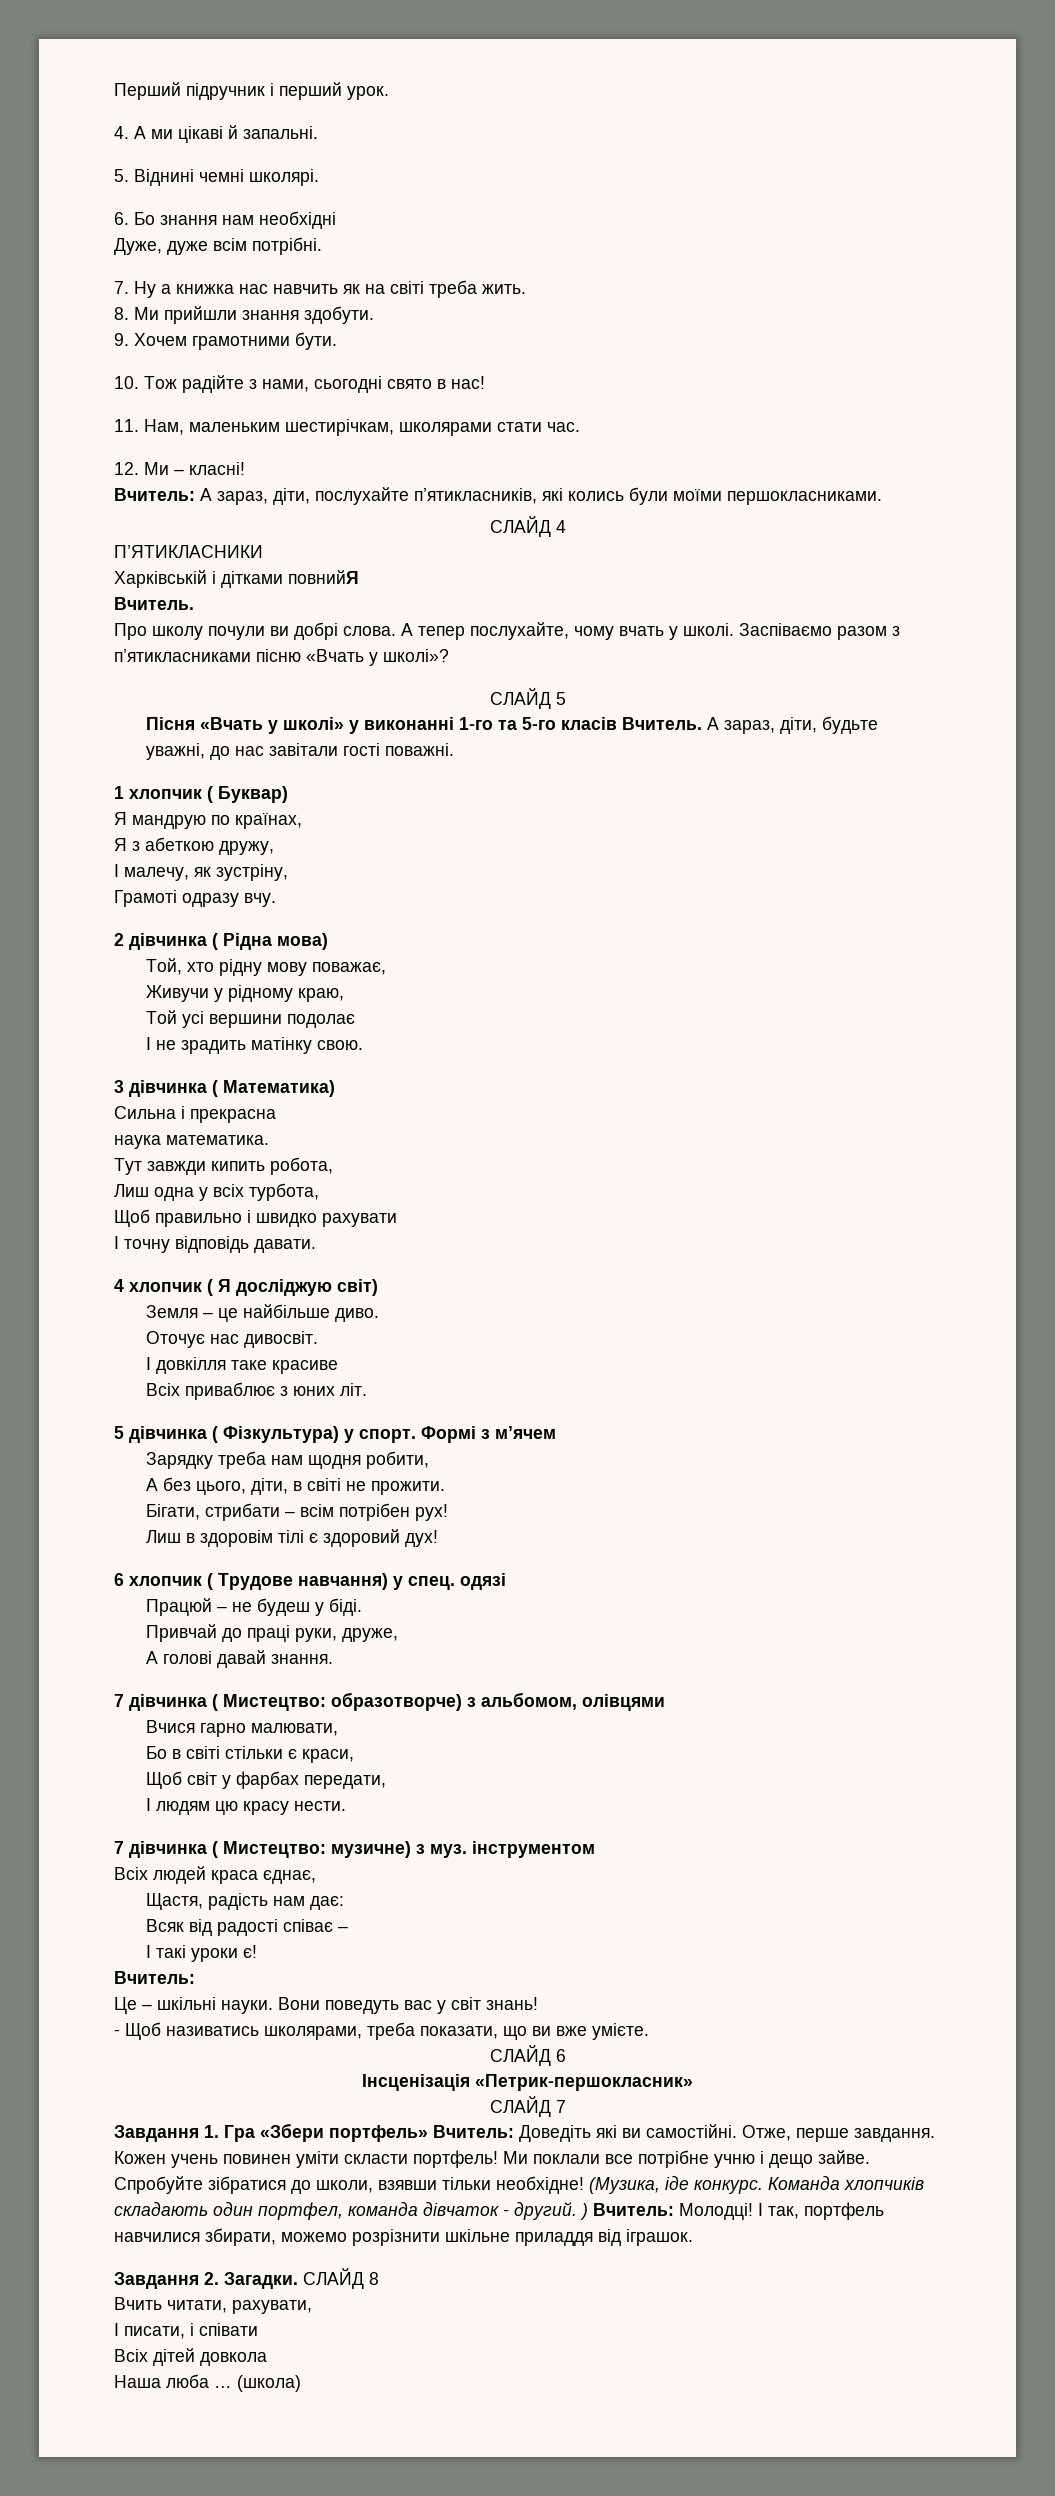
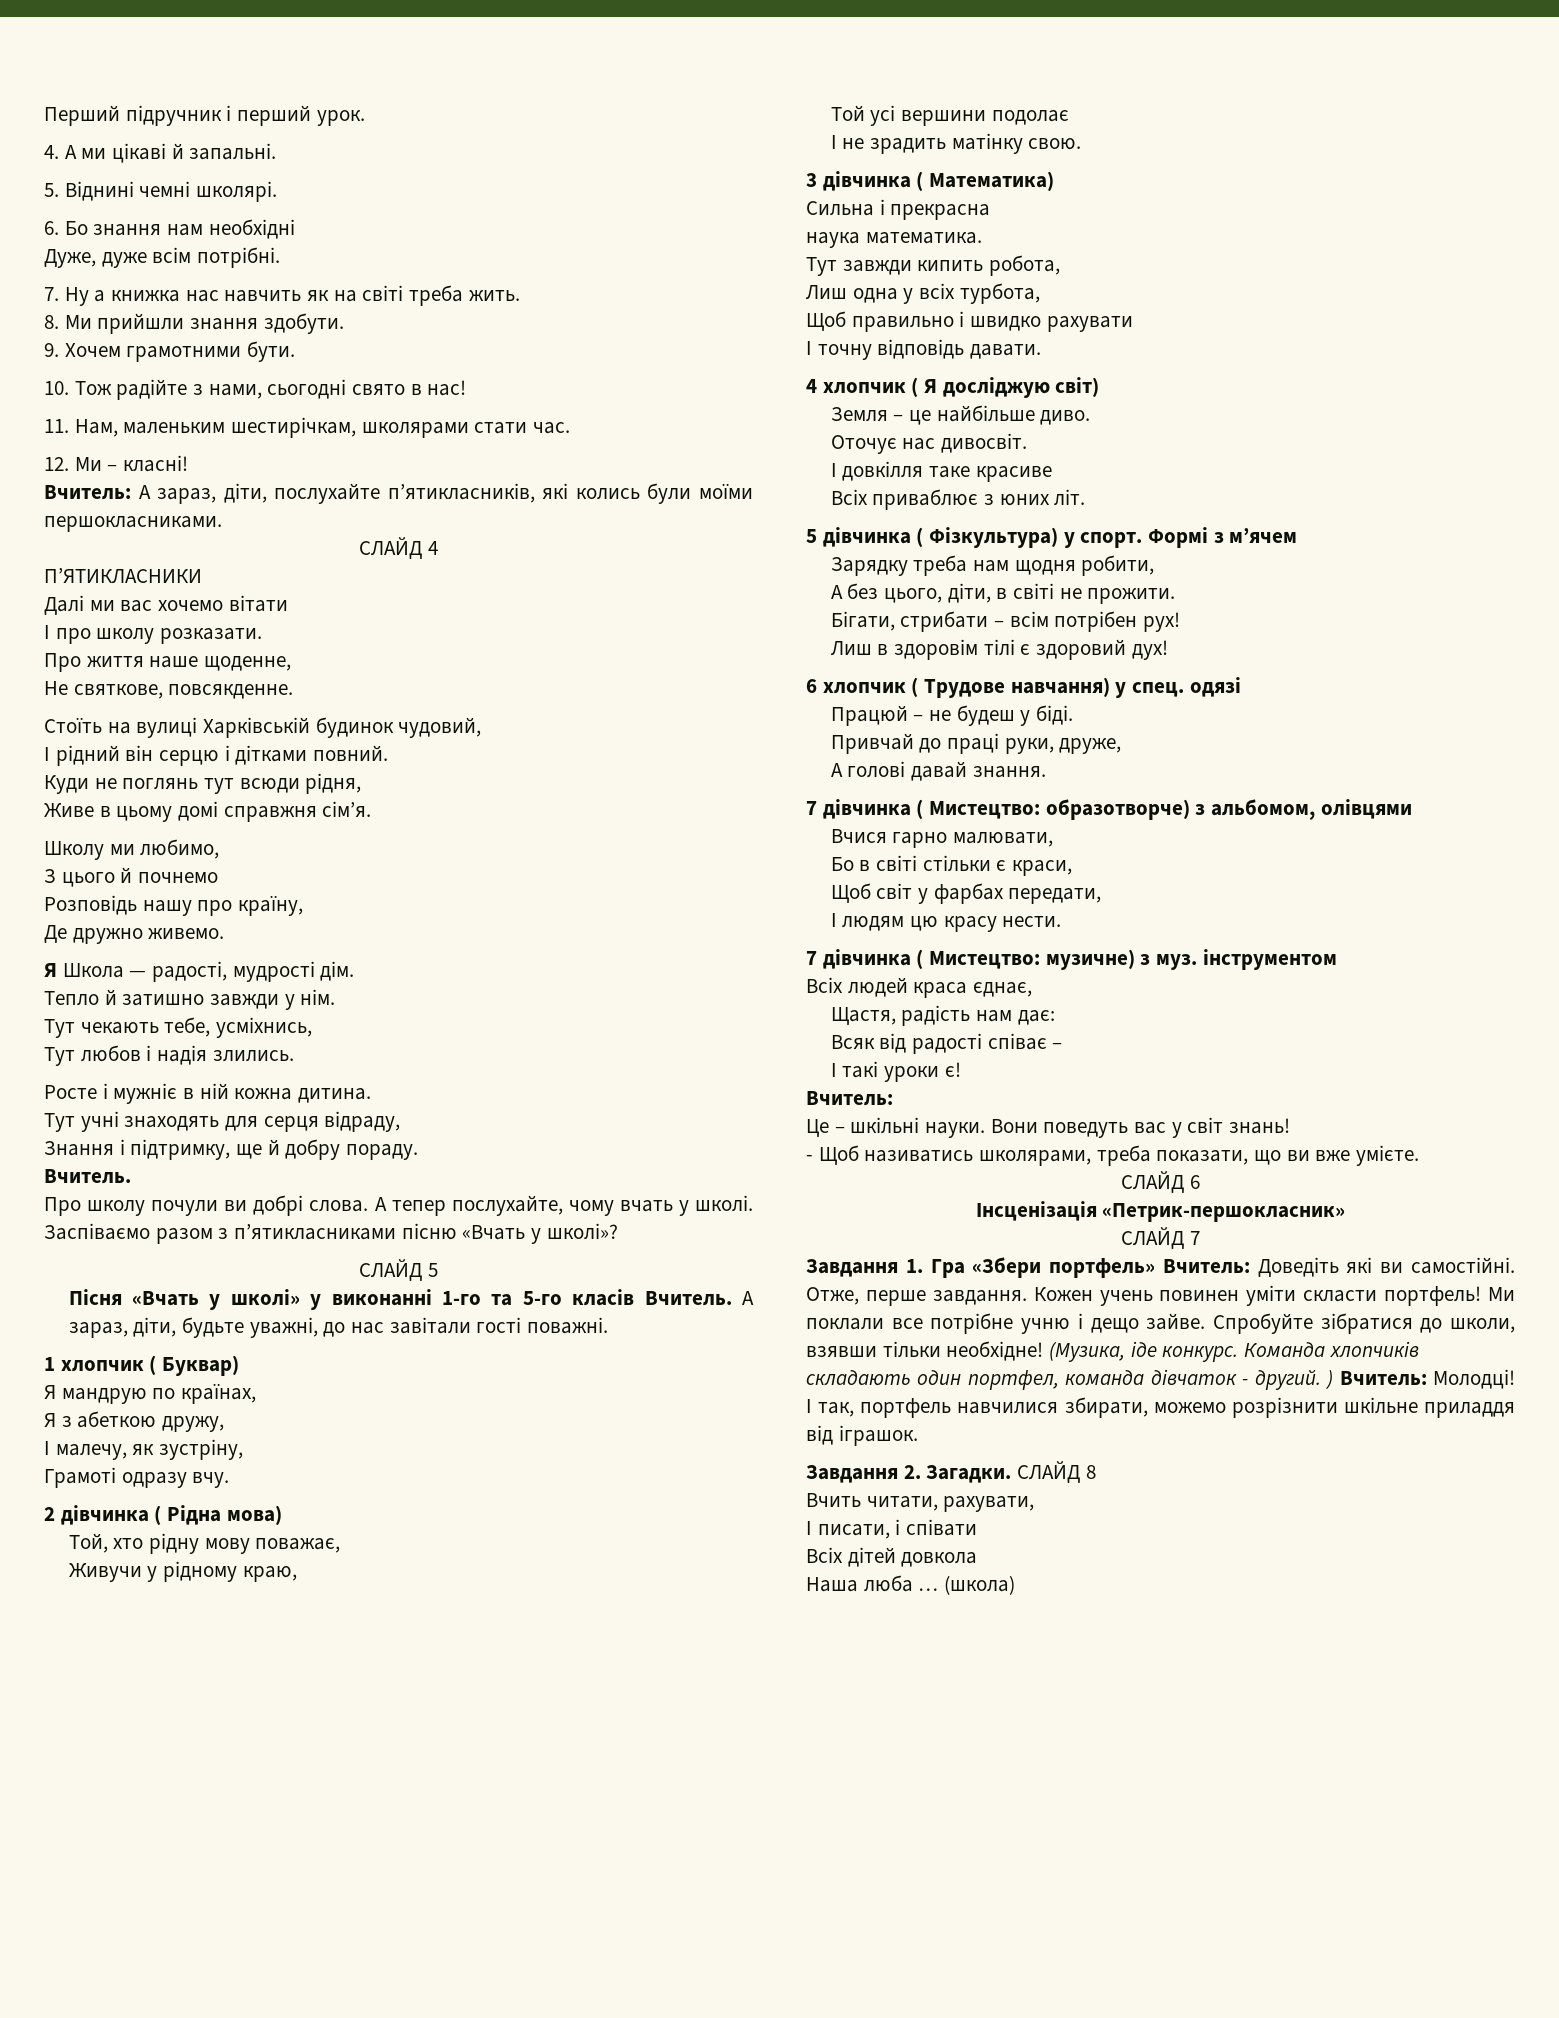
[114,570,359,588] Харківській і дітками повнийЯ -> [44,595,288,615] [44,625,263,644] [44,653,292,672] [44,681,294,699] [44,717,482,738] [44,745,389,766] [44,773,362,794] [44,801,372,822] [44,839,220,860] [44,867,219,887] [44,895,304,916] [44,925,225,944] [44,961,355,982] [44,989,336,1010] [44,1017,313,1038] [44,1045,294,1066] [44,1083,372,1104] [44,1111,401,1132] [44,1139,419,1160] Далі ми вас хочемо вітати // І про школу розказати. // Про життя наше щоденне, // Не святкове, повсякденне. // Стоїть на вулиці Харківській будинок чудовий, // І рідний він серцю і дітками повний. // Куди не поглянь тут всюди рідня, // Живе в цьому домі справжня сім’я. // Школу ми любимо, // З цього й почнемо // Розповідь нашу про країну, // Де дружно живемо. // Я Школа — радості, мудрості дім. // Тепло й затишно завжди у нім. // Тут чекають тебе, усміхнись, // Тут любов і надія злились. // Росте і мужніє в ній кожна дитина. // Тут учні знаходять для серця відраду, // Знання і підтримку, ще й добру пораду.

